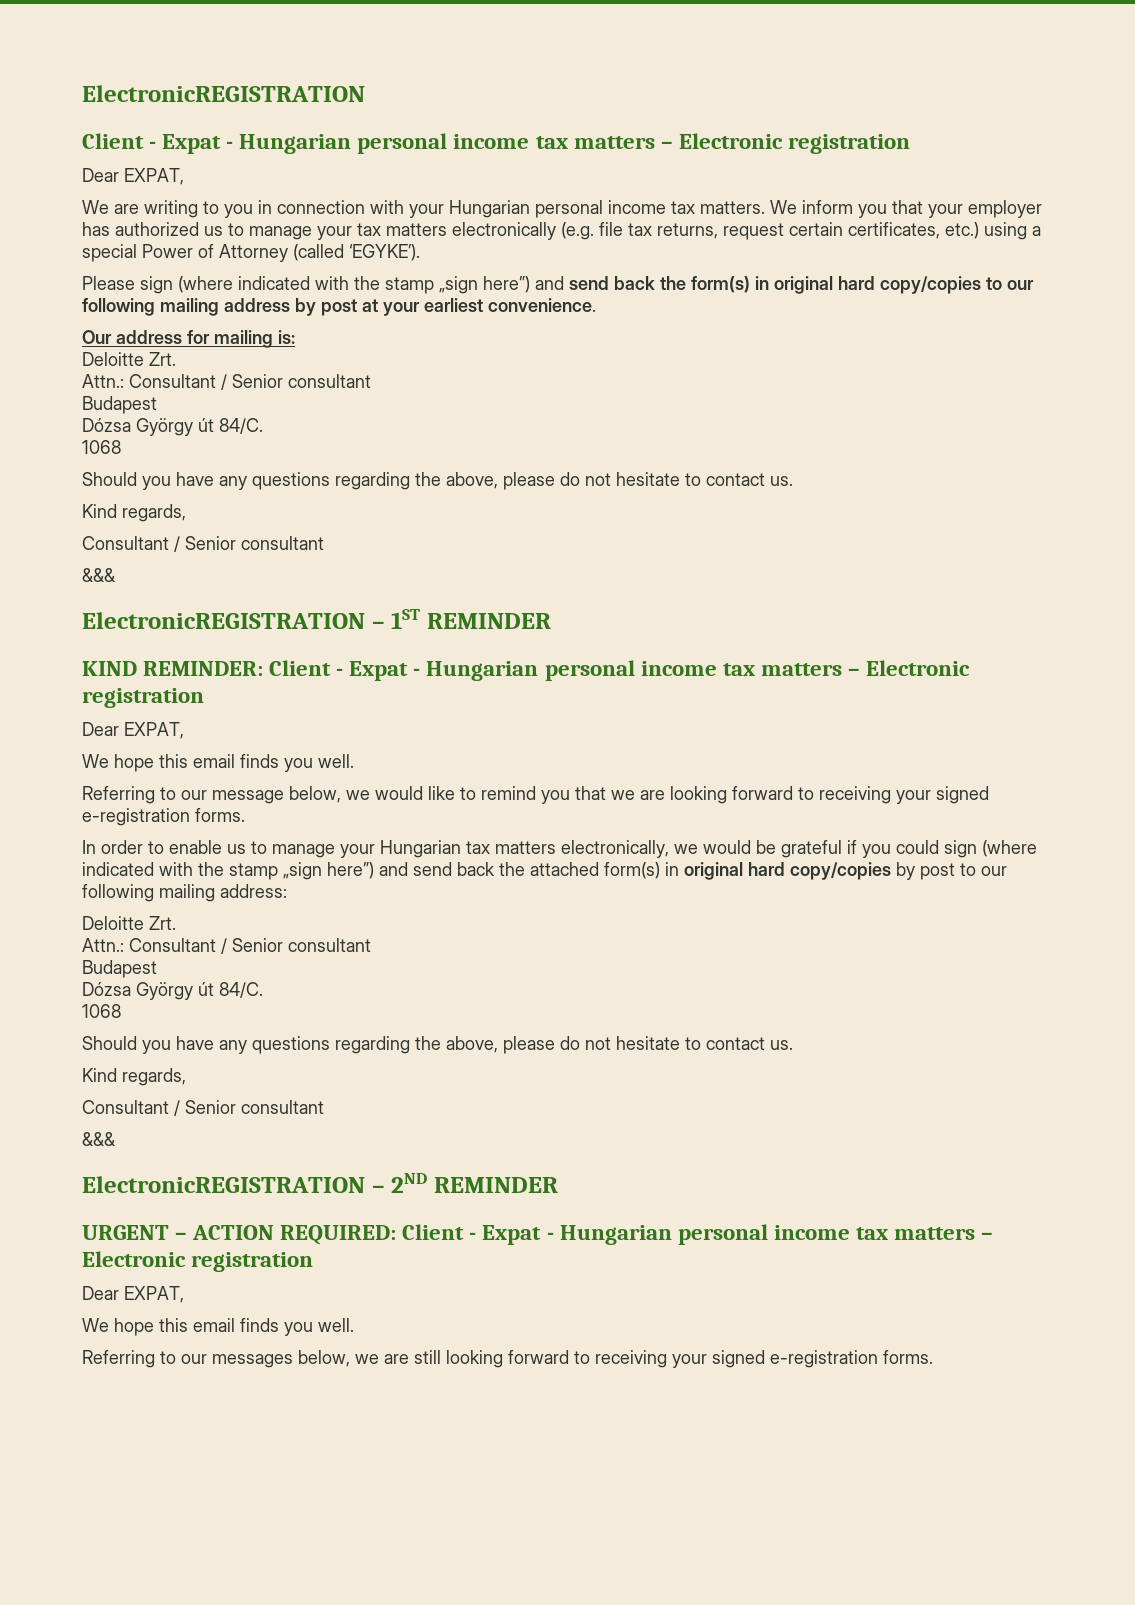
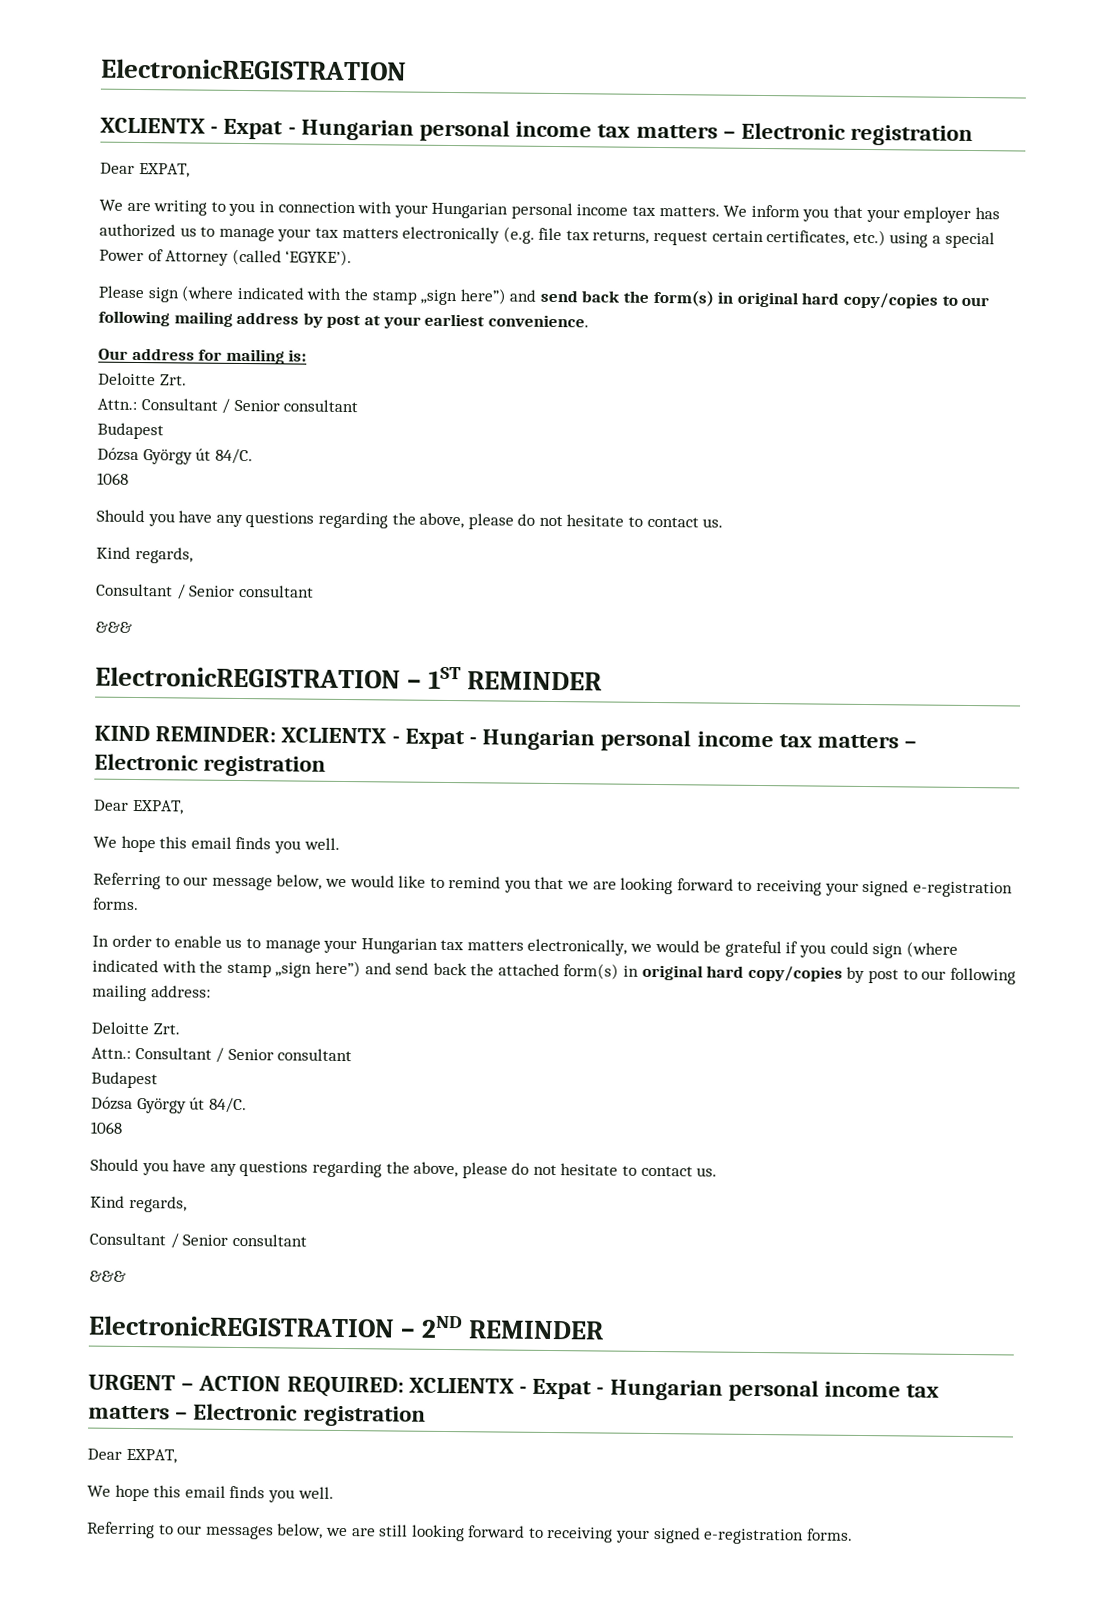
[82,133,144,149] Client -> [100,117,206,134] XCLIENTX
[269,660,332,676] Client -> [281,727,388,744] XCLIENTX
[402,1224,465,1240] Client -> [408,1377,515,1394] XCLIENTX

